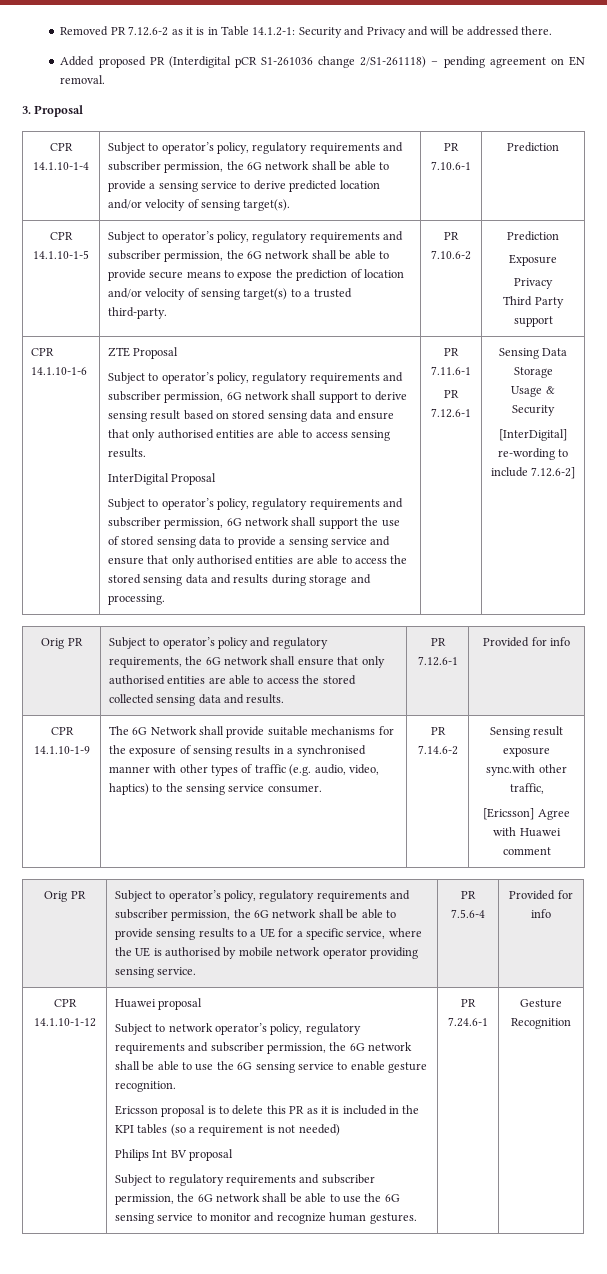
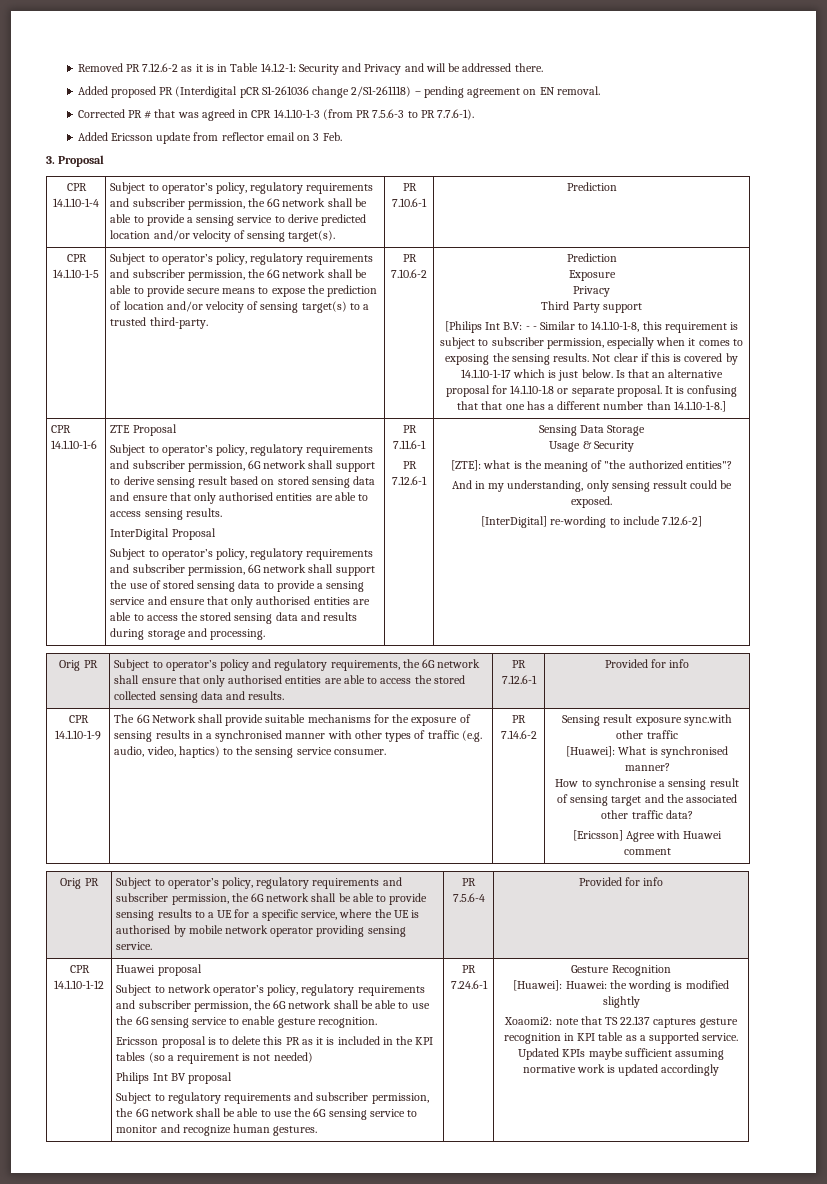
(106, 79) none -> [77,109,475,121] [77,132,342,144] // Corrected PR # that was agreed in CPR 14.1.10-1-3 (from PR 7.5.6-3 to PR 7.7.6-1). // Added Ericsson update from reflector email on 3 Feb.
(553, 321) none -> [444,321,739,333] [440,337,743,349] [445,353,738,365] [460,369,724,381] [445,385,738,397] [457,401,726,412] // [Philips Int B.V: - - Similar to 14.1.10-1-8, this requirement is subject to subscriber permission, especially when it comes to exposing the sensing results. Not clear if this is covered by 14.1.10-1-17 which is just below. Is that an alternative proposal for 14.1.10-1.8 or separate proposal. It is confusing that that one has a different number than 14.1.10-1-8.]
(555, 410) none -> [451,460,732,472] [451,480,733,492] [571,496,612,508] // [ZTE]: what is the meaning of "the authorized entities"? // And in my understanding, only sensing ressult could be exposed.
[509,783,544,794] traffic, -> [646,730,678,739] [566,746,728,758] [624,763,670,771] [555,778,739,790] [556,794,738,806] [601,810,693,819] traffic // [Huawei]: What is synchronised manner? // How to synchronise a sensing result of sensing target and the associated other traffic data?
(571, 1023) none -> [513,980,729,992] [602,996,640,1008] [504,1016,738,1028] [503,1032,739,1044] [518,1048,724,1060] [522,1064,720,1076] // [Huawei]: Huawei: the wording is modified slightly // Xoaomi2: note that TS 22.137 captures gesture recognition in KPI table as a supported service. Updated KPIs maybe sufficient assuming normative work is updated accordingly

